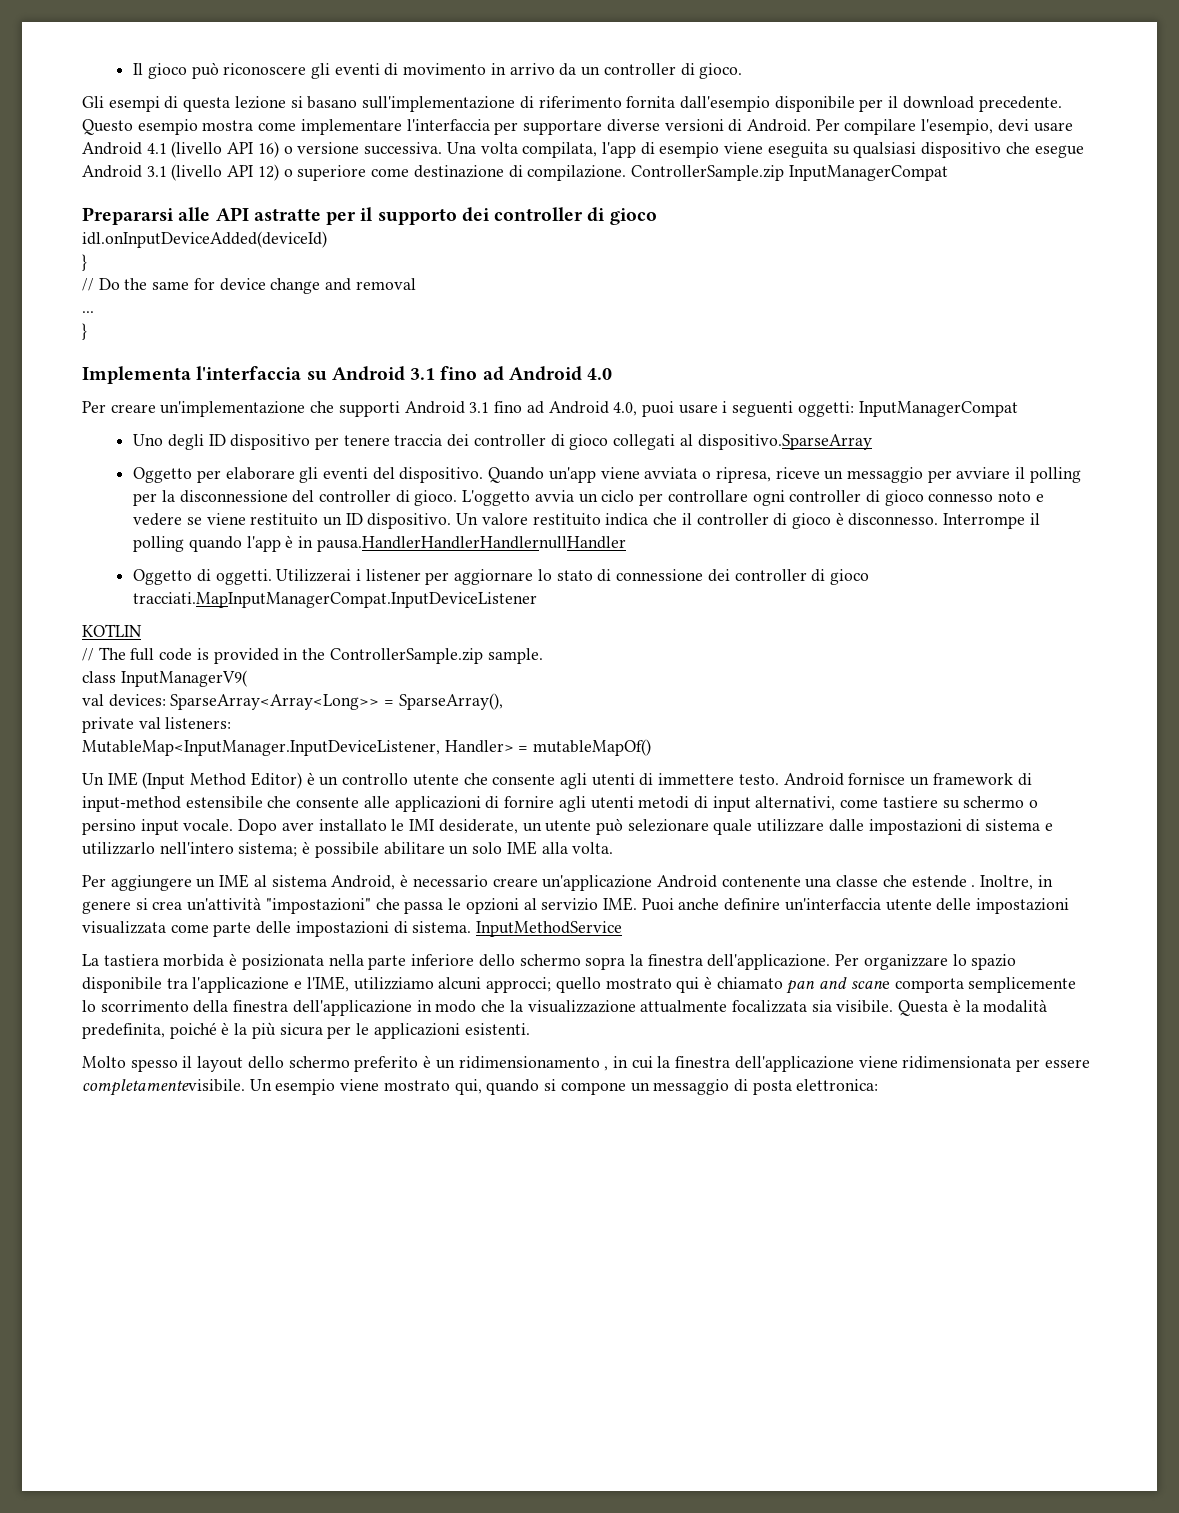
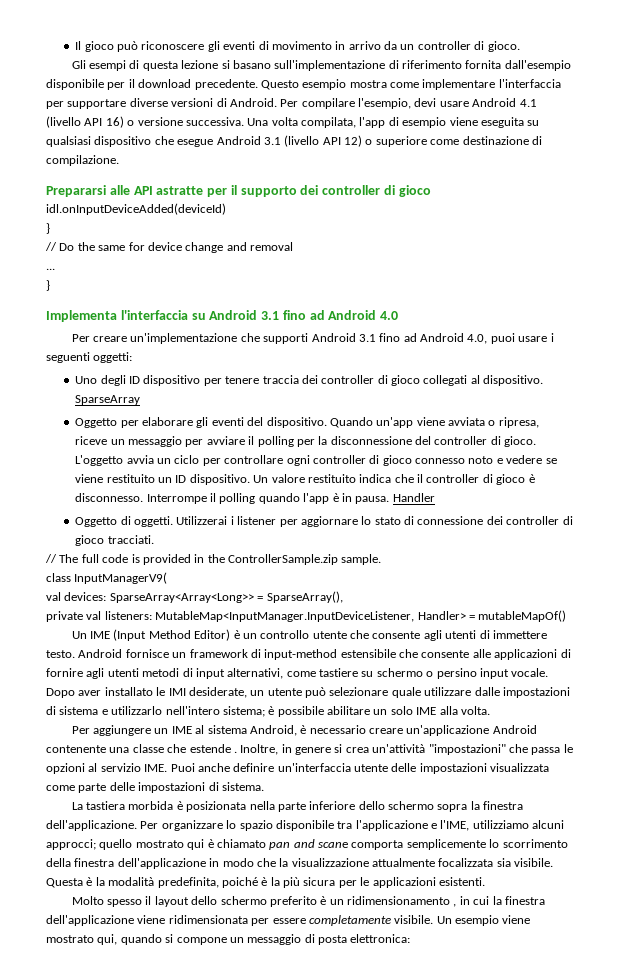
[630,165,948,181] ControllerSample.zip InputManagerCompat -> (119, 160) none
[858,401,1018,417] InputManagerCompat -> (133, 357) none
[697,434,872,450] dispositivo.SparseArray -> [483,375,544,386] [75,395,141,405] dispositivo. SparseArray
[316,536,626,552] pausa.HandlerHandlerHandlernullHandler -> [355,493,435,504] pausa. Handler
[133,592,538,608] [82,624,142,637] tracciati.MapInputManagerCompat.InputDeviceListener // KOTLIN -> [107,535,154,544] tracciati.
(232, 723) // -> (152, 615) none
[476,921,623,937] InputMethodService -> (264, 786) none
[82,1079,245,1096] completamentevisibile. -> [308,915,434,926] completamente visibile.

